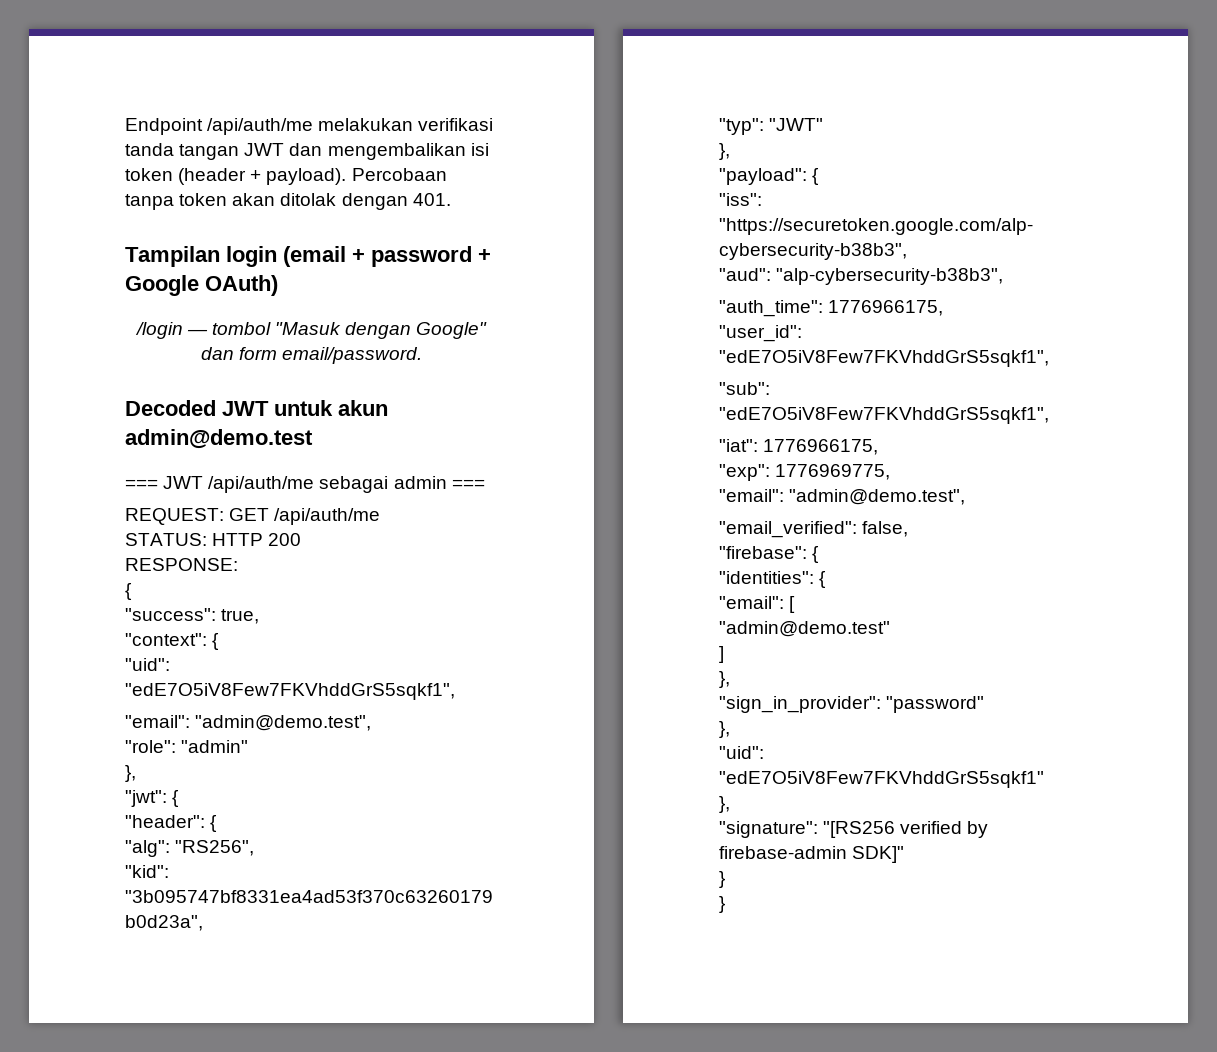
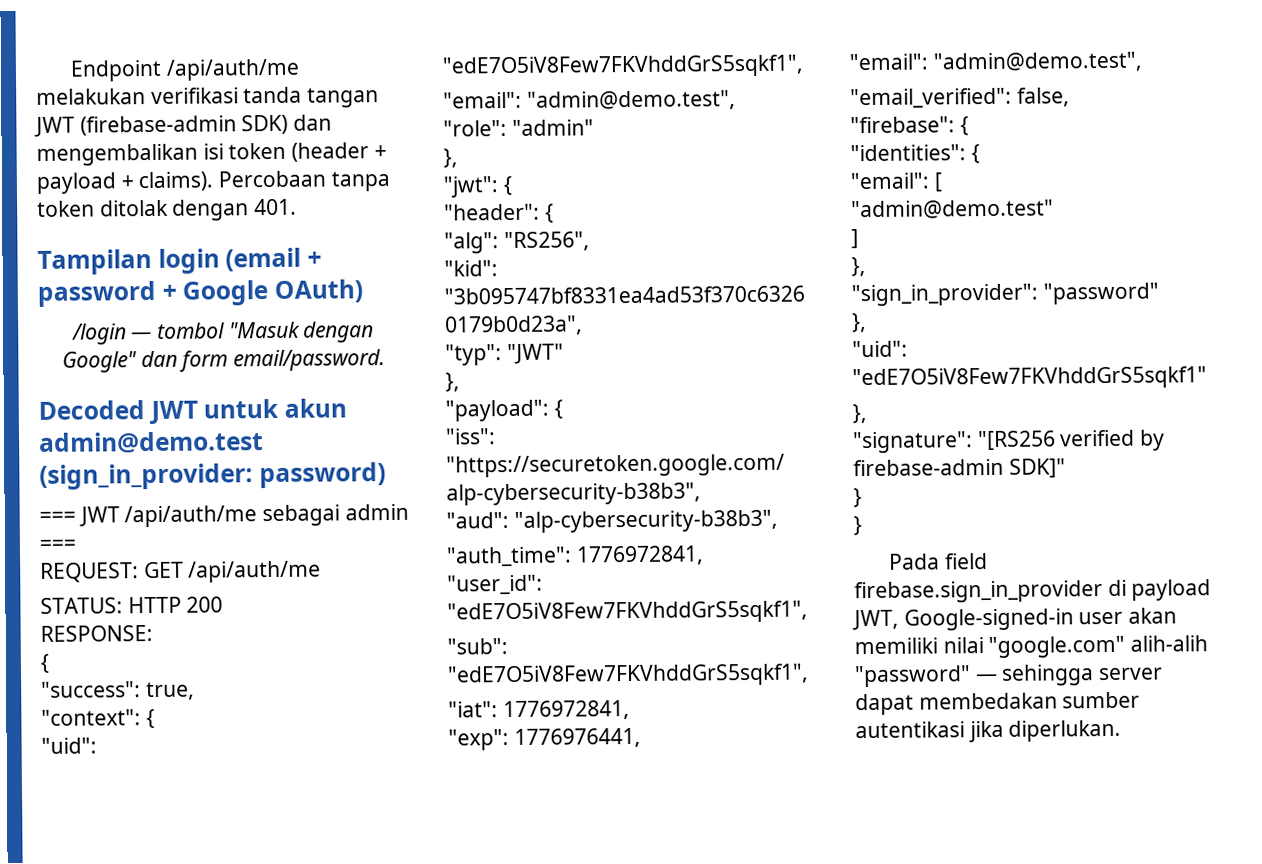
(285, 149) none -> [79,114,289,136] (firebase-admin SDK)
[266,168,347,185] payload). -> [36,171,214,194] payload + claims).
[232,193,276,206] akan -> (95, 208) none
(313, 439) none -> [39,462,386,490] (sign_in_provider: password)
[828,300,944,316] 1776966175, -> [575,545,704,566] 1776972841,
[763,439,879,455] 1776966175, -> [502,700,630,721] 1776972841,
[775,464,891,480] 1776969775, -> [513,727,641,748] 1776976441,
(725, 904) none -> [889,553,989,570] [854,579,1212,604] [852,607,1178,631] [854,635,1209,659] [854,664,1164,688] [855,691,1141,716] [855,719,1122,743] // Pada field firebase.sign_in_provider di payload JWT, Google-signed-in user akan memiliki nilai "google.com" alih-alih "password" — sehingga server dapat membedakan sumber autentikasi jika diperlukan.

